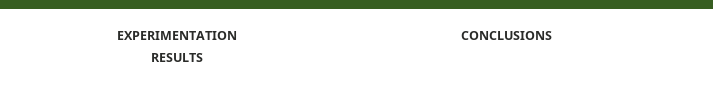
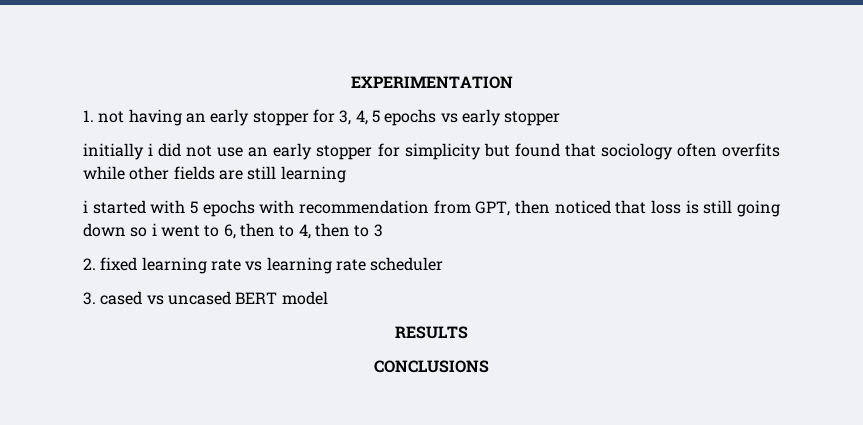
(237, 35) none -> [83,109,561,126] [83,143,781,160] [83,166,346,183] [83,200,780,217] [83,223,383,239] [83,257,444,274] [83,291,328,305] // 1. not having an early stopper for 3, 4, 5 epochs vs early stopper // initially i did not use an early stopper for simplicity but found that sociology often overfits while other fields are still learning // i started with 5 epochs with recommendation from GPT, then noticed that loss is still going down so i went to 6, then to 4, then to 3 // 2. fixed learning rate vs learning rate scheduler // 3. cased vs uncased BERT model

